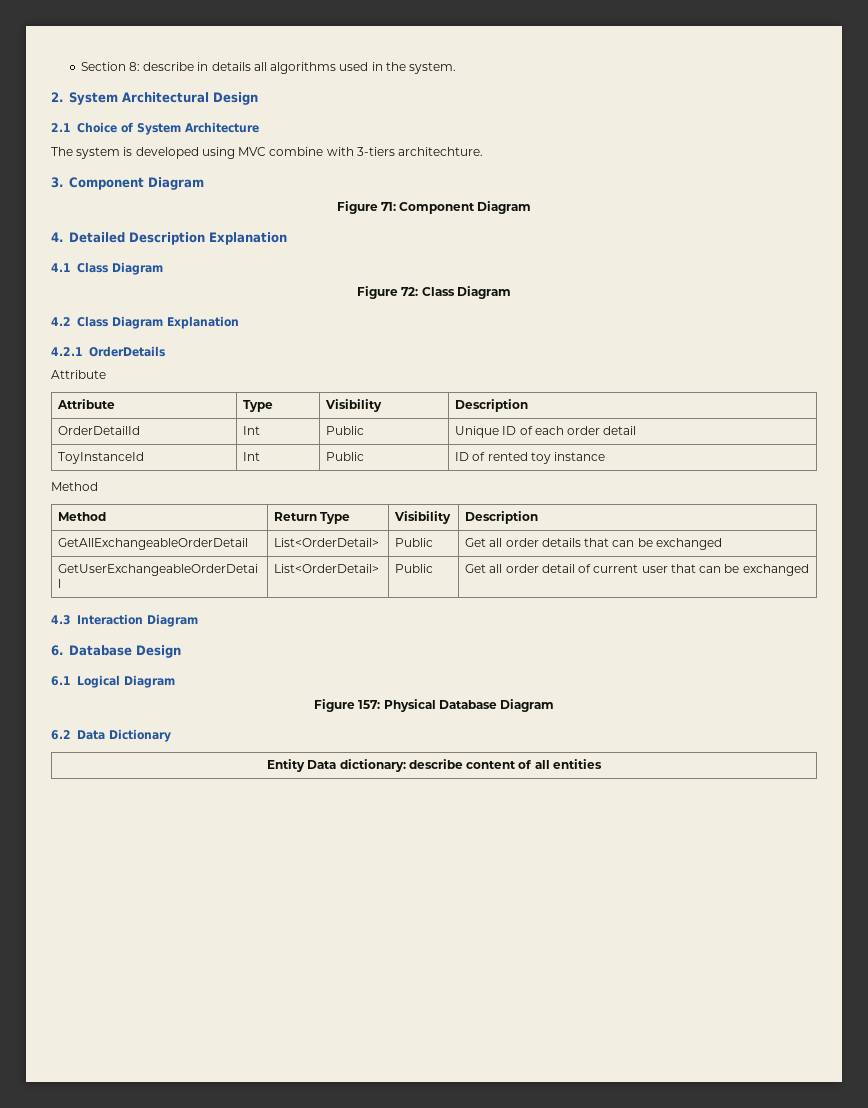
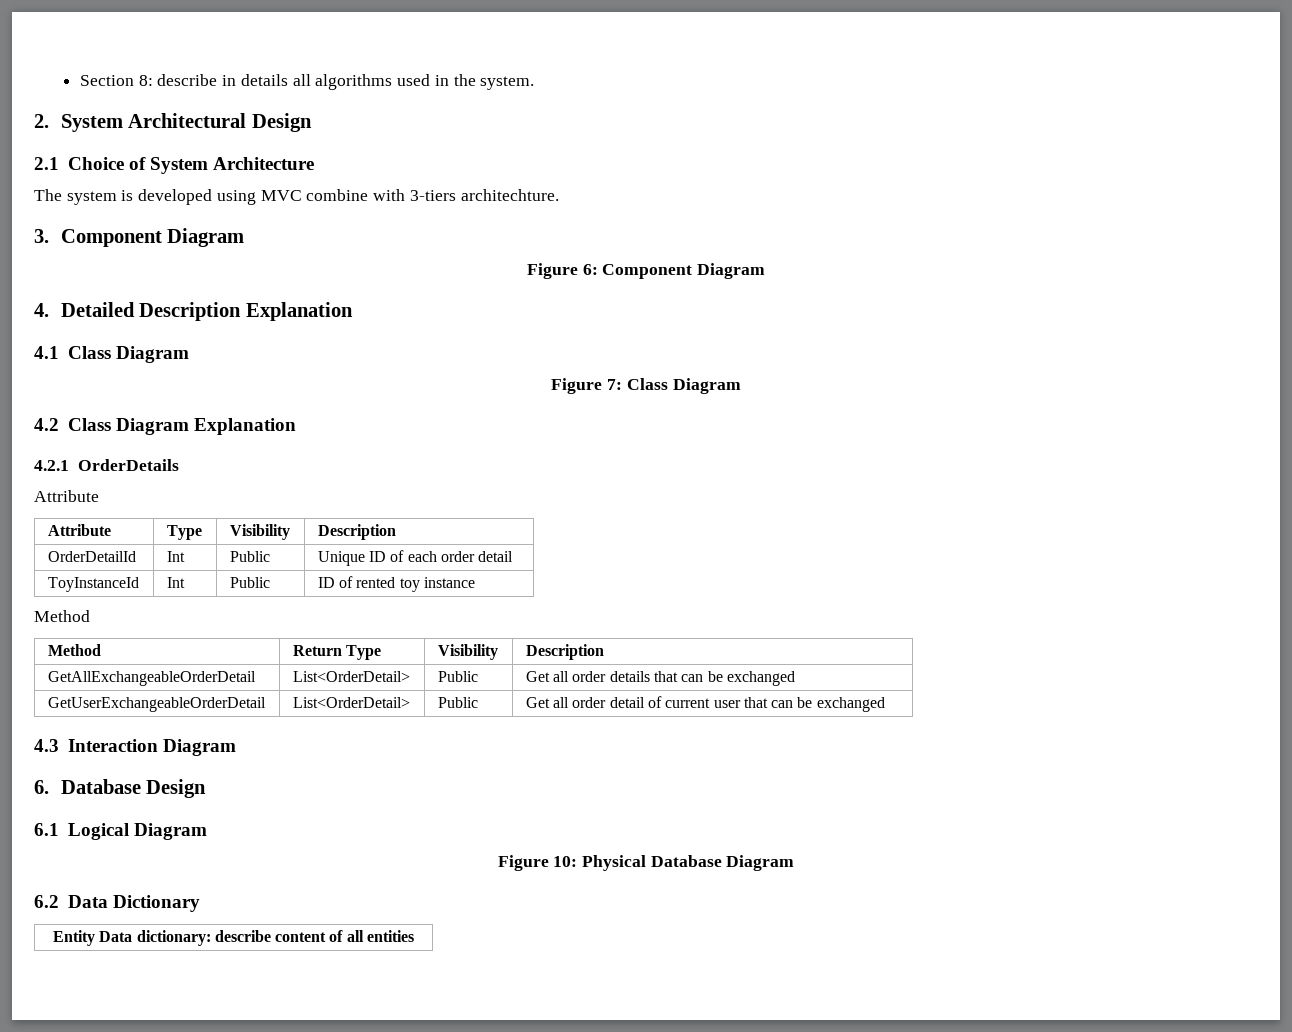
[380,202,396,211] 71: -> [582,264,598,275] 6:
[401,287,419,296] 72: -> [607,379,623,390] 7:
[358,700,381,709] 157: -> [553,856,578,867] 10:

